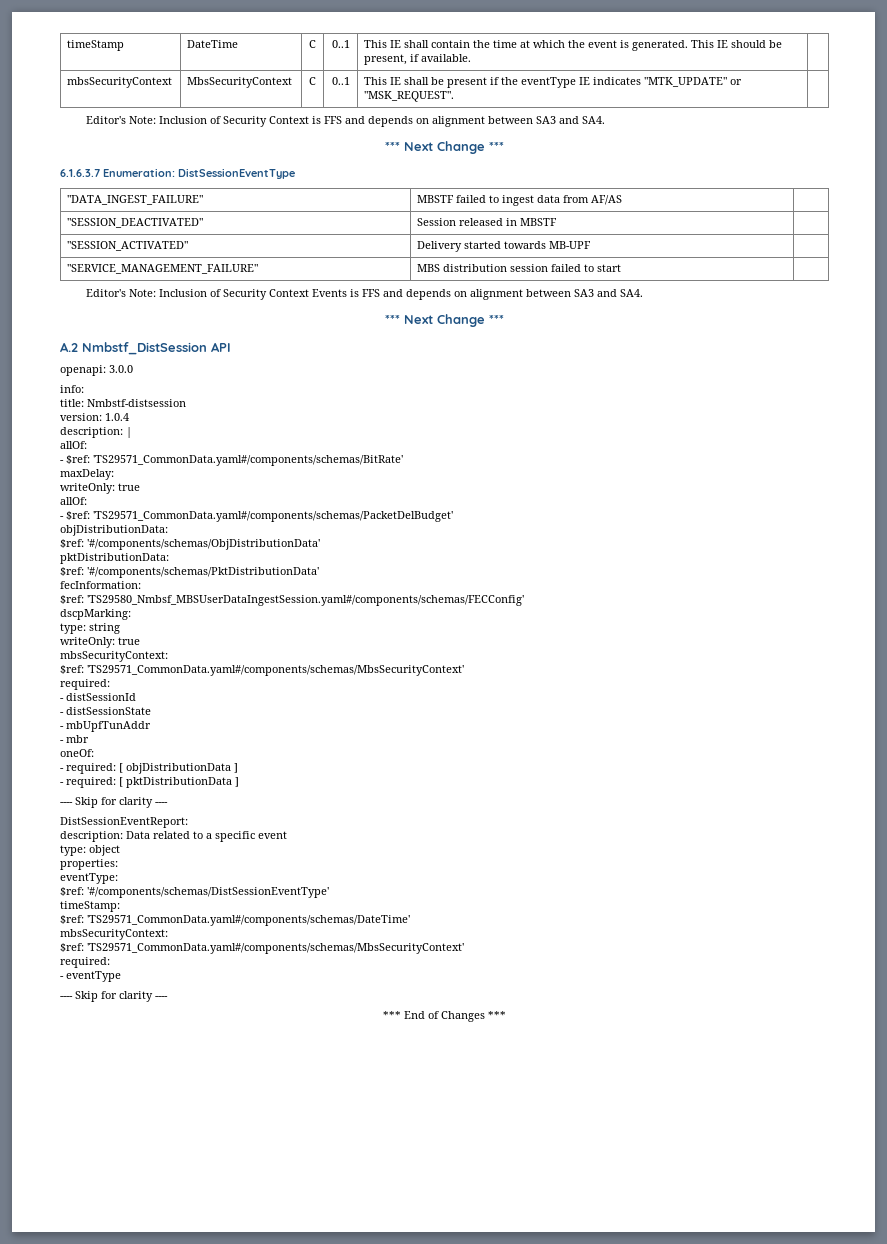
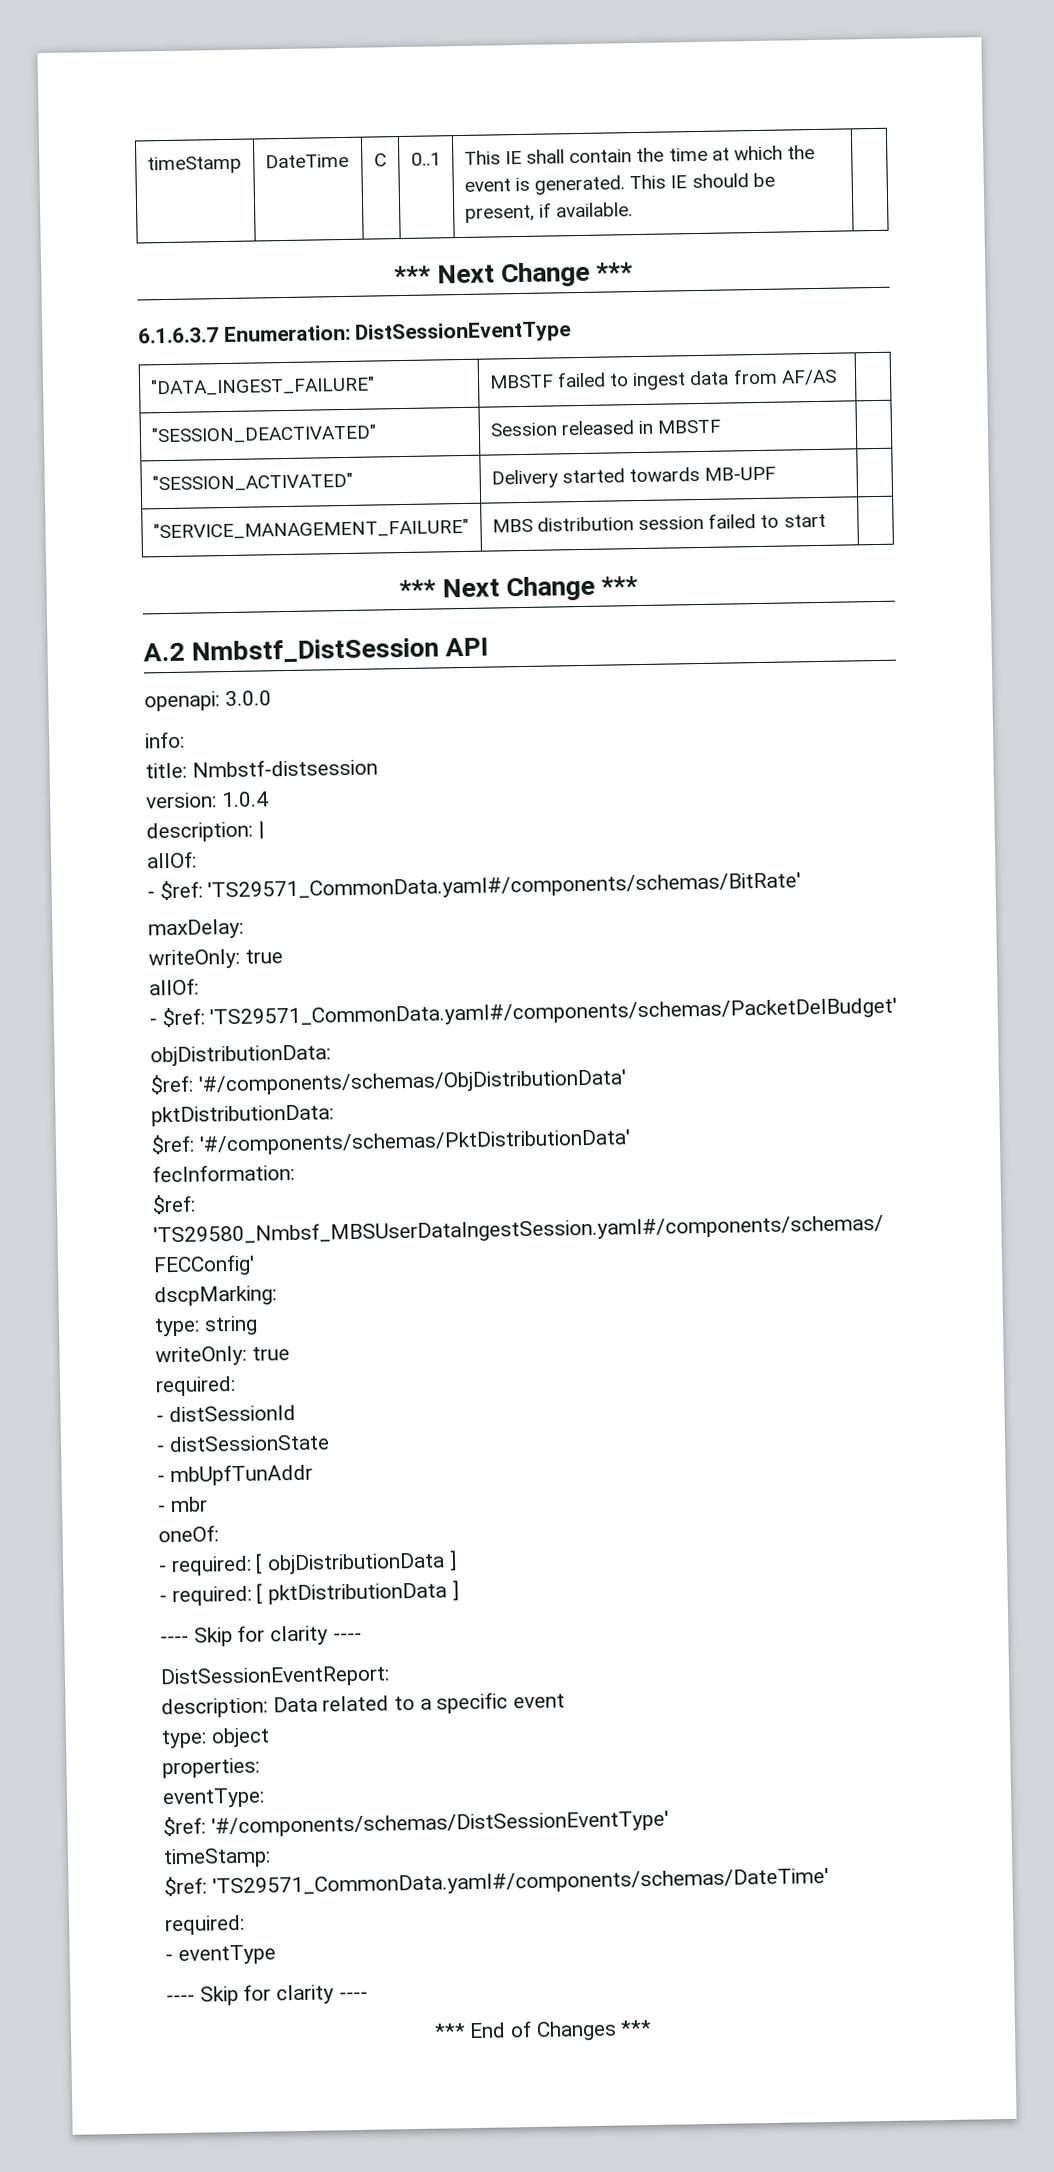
[67,77,173,88] [187,77,293,88] [309,77,316,85] [331,77,350,85] [364,77,743,88] [364,91,455,102] [85,116,605,127] // mbsSecurityContext | MbsSecurityContext | C | 0..1 | This IE shall be present if the eventType IE indicates "MTK_UPDATE" or "MSK_REQUEST". | // Editor's Note: Inclusion of Security Context is FFS and depends on alignment between SA3 and SA4. -> (634, 210) none
[86,289,644,300] // Editor's Note: Inclusion of Security Context Events is FFS and depends on alignment between SA3 and SA4. -> (826, 520) none
[60,651,168,662] [60,665,464,676] // mbsSecurityContext: // $ref: 'TS29571_CommonData.yaml#/components/schemas/MbsSecurityContext' -> (290, 1353) none
[60,929,168,940] [60,943,464,954] // mbsSecurityContext: // $ref: 'TS29571_CommonData.yaml#/components/schemas/MbsSecurityContext' -> (829, 1883) none

